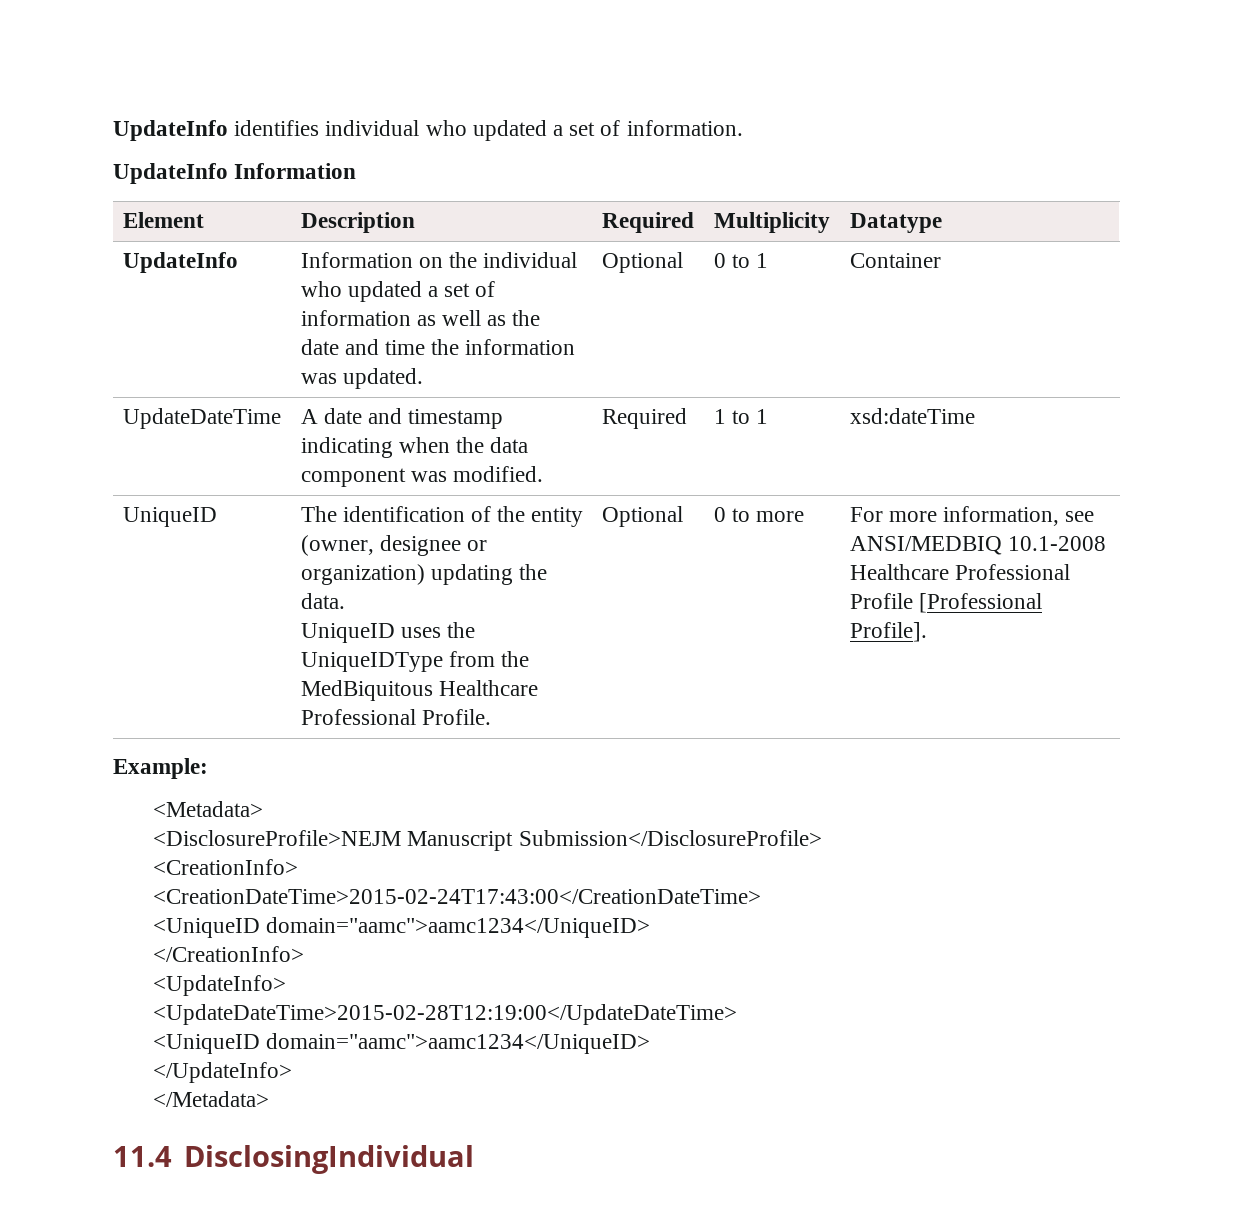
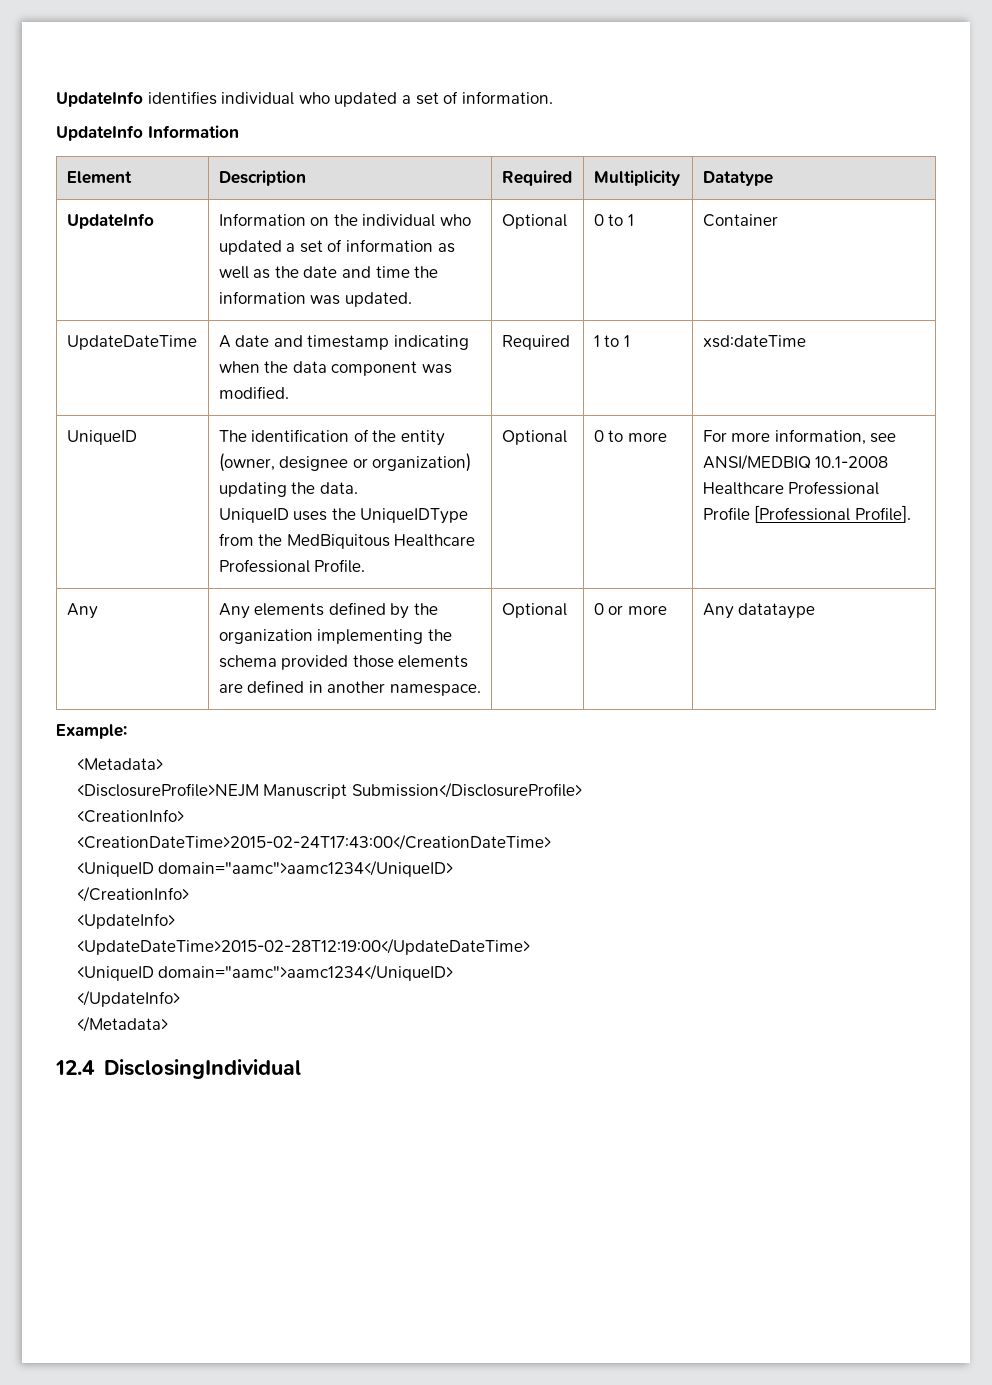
(927, 632) none -> [66,603,98,619] [218,602,438,619] [218,629,452,644] [218,655,469,670] [218,680,481,696] [501,603,567,618] [593,603,667,615] [702,603,816,619] // Any | Any elements defined by the organization implementing the schema provided those elements are defined in another namespace. | Optional | 0 or more | Any datataype
[113,1146,172,1167] 11.4 -> [55,1060,95,1075] 12.4

